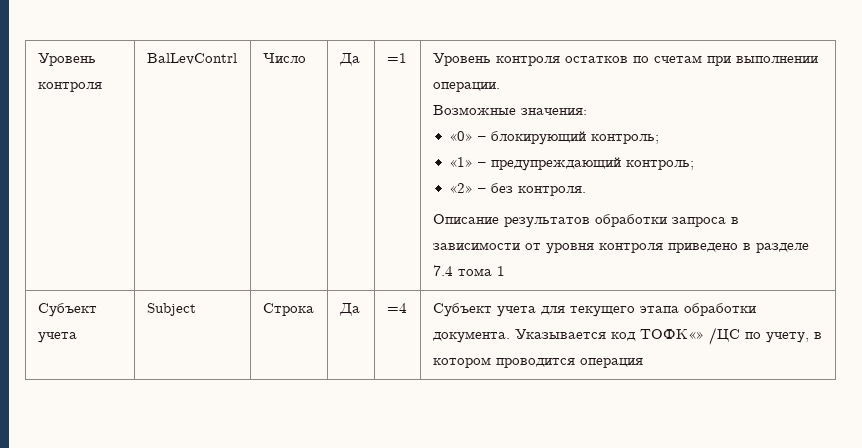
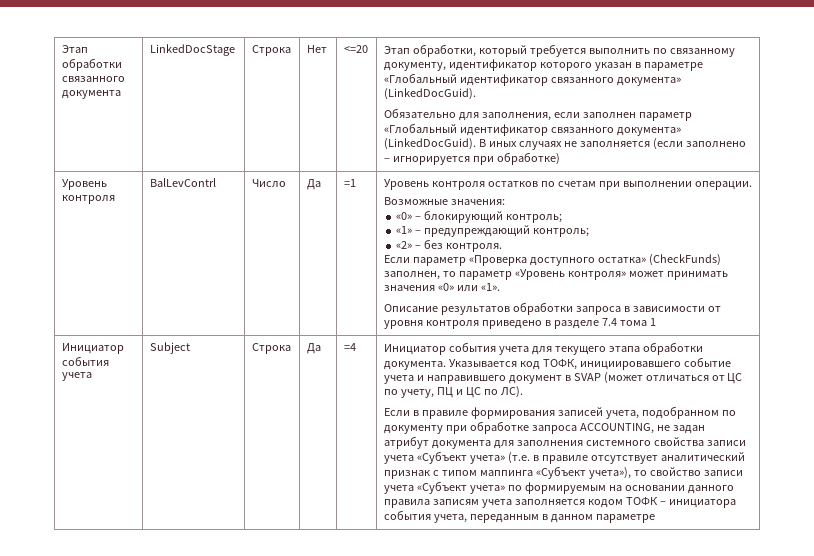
(37, 59) none -> [61,45,88,53] [61,58,122,71] [61,76,125,82] [61,90,121,99] [149,44,235,56] [251,45,291,56] [306,45,327,53] [343,45,368,53] [383,44,735,57] [383,59,703,71] [383,73,681,86] [383,88,476,100] [383,108,692,121] [383,123,681,136] [383,138,746,150] [383,152,560,165] Этап обработки связанного документа | LinkedDocStage | Строка | Нет | <=20 | Этап обработки, который требуется выполнить по связанному документу, идентификатор которого указан в параметре «Глобальный идентификатор связанного документа» (LinkedDocGuid). // Обязательно для заполнения, если заполнен параметр «Глобальный идентификатор связанного документа» (LinkedDocGuid). В иных случаях не заполняется (если заполнено – игнорируется при обработке) //
(587, 191) none -> [383,254,721,266] [383,269,728,280] [383,283,500,291] // Если параметр «Проверка доступного остатка» (CheckFunds) заполнен, то параметр «Уровень контроля» может принимать значения «0» или «1».
[37,303,97,317] Субъект -> [61,343,124,354] [61,356,109,366] Инициатор события
[432,303,492,317] Субъект -> [383,342,496,355] Инициатор события
[639,327,822,345] [432,357,643,368] ТОФК«» /ЦС по учету, в котором проводится операция -> [542,357,731,370] [383,372,743,384] [383,386,523,398] [383,406,736,419] [383,421,705,434] [383,436,746,449] [383,451,745,464] [383,466,743,479] [383,481,734,494] [383,497,736,508] [383,510,655,523] ТОФК, инициировавшего событие учета и направившего документ в SVAP (может отличаться от ЦС по учету, ПЦ и ЦС по ЛС). // Если в правиле формирования записей учета, подобранном по документу при обработке запроса ACCOUNTING, не задан атрибут документа для заполнения системного свойства записи учета «Субъект учета» (т.е. в правиле отсутствует аналитический признак с типом маппинга «Субъект учета»), то свойство записи учета «Субъект учета» по формируемым на основании данного правила записям учета заполняется кодом ТОФК – инициатора события учета, переданным в данном параметре

